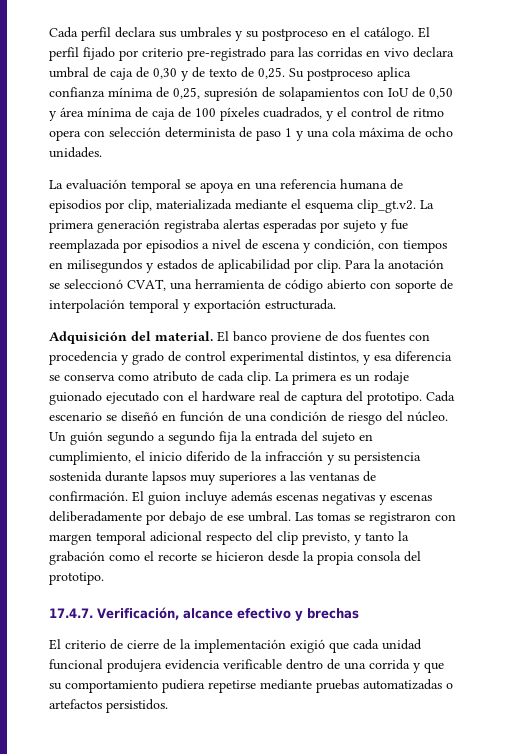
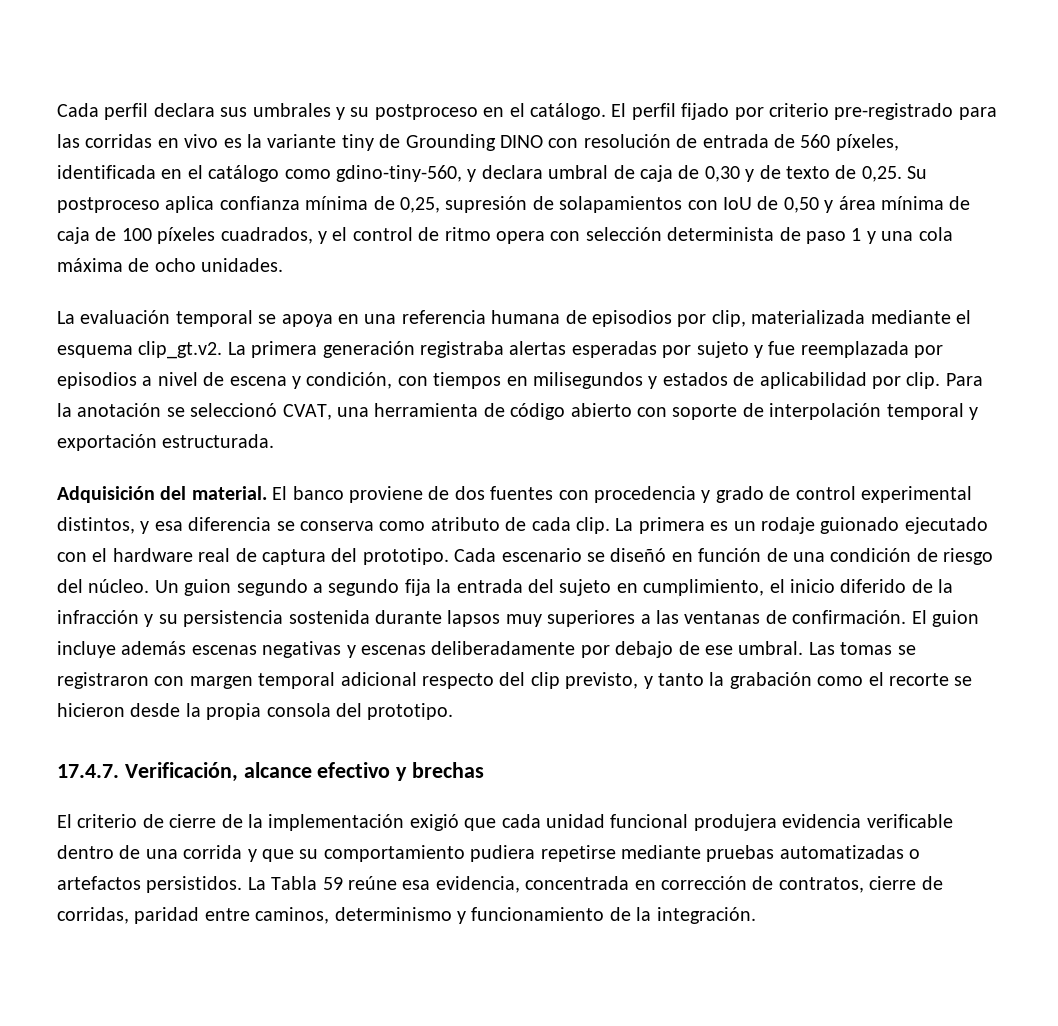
(409, 52) none -> [223,134,899,151] [57,165,477,182] es la variante tiny de Grounding DINO con resolución de entrada de 560 píxeles, identificada en el catálogo como gdino-tiny-560, y
[70,431,103,445] guión -> [184,579,232,596] guion
(168, 706) none -> [247,876,943,893] [57,907,756,924] La Tabla 59 reúne esa evidencia, concentrada en corrección de contratos, cierre de corridas, paridad entre caminos, determinismo y funcionamiento de la integración.

